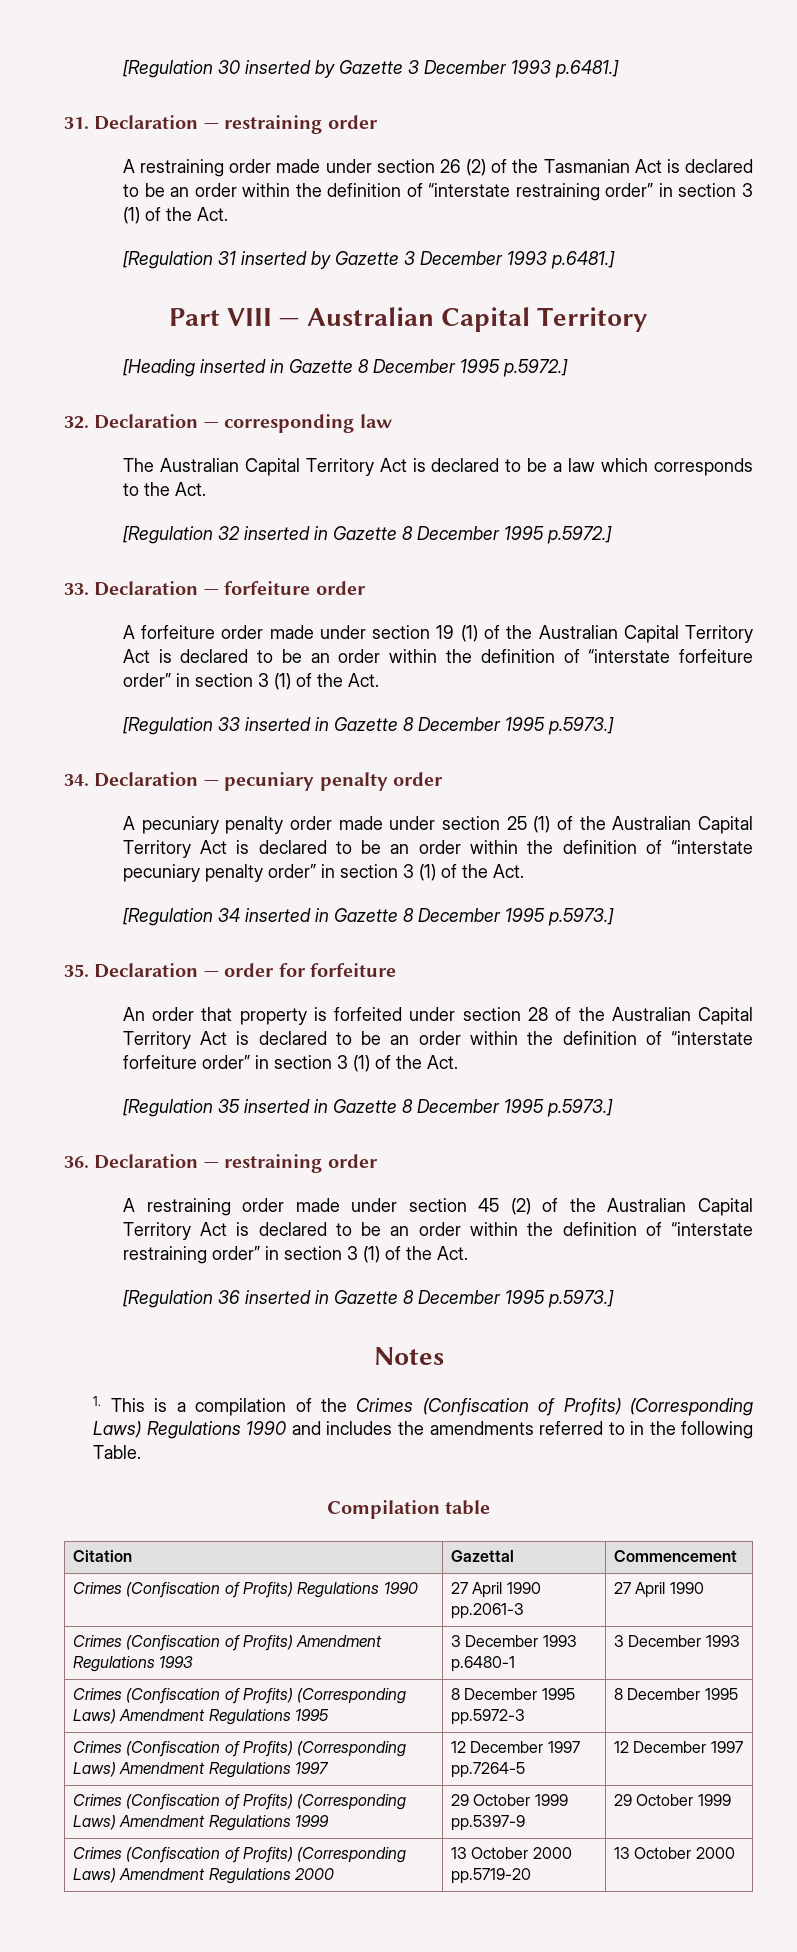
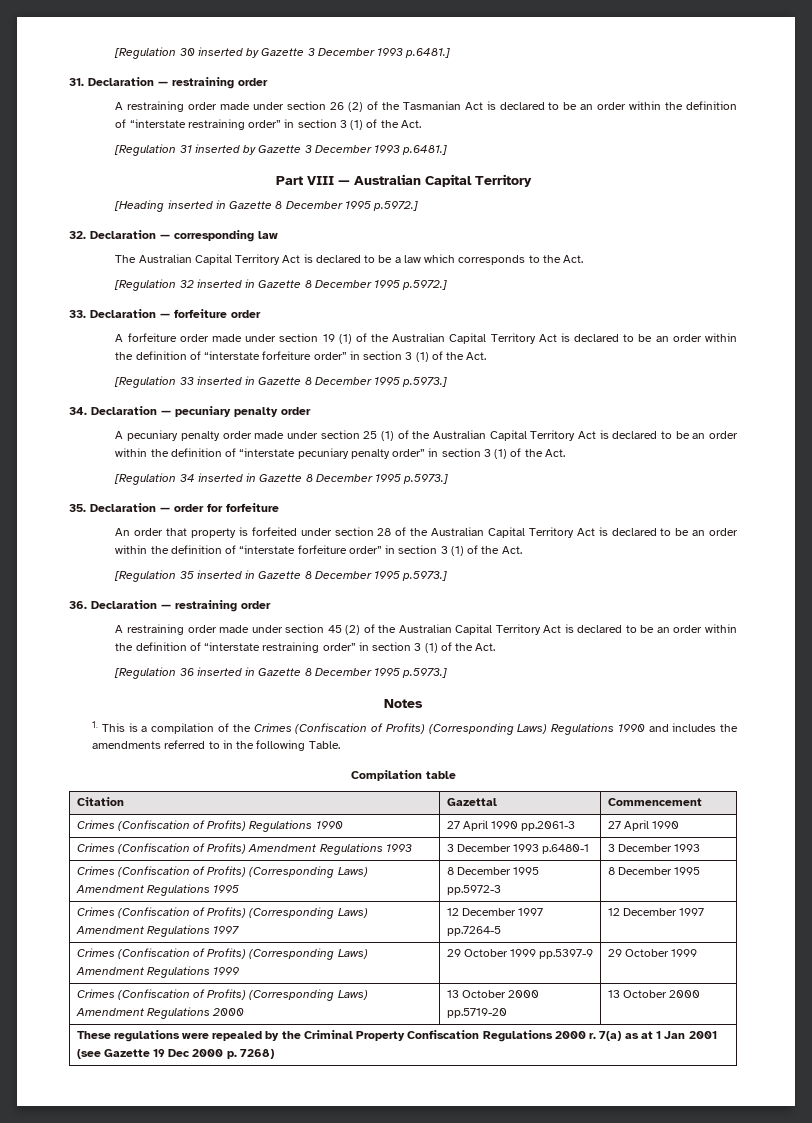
(735, 1853) none -> [76,1030,717,1042] [76,1049,274,1059] // These regulations were repealed by the Criminal Property Confiscation Regulations 2000 r. 7(a) as at 1 Jan 2001 (see Gazette 19 Dec 2000 p. 7268)

